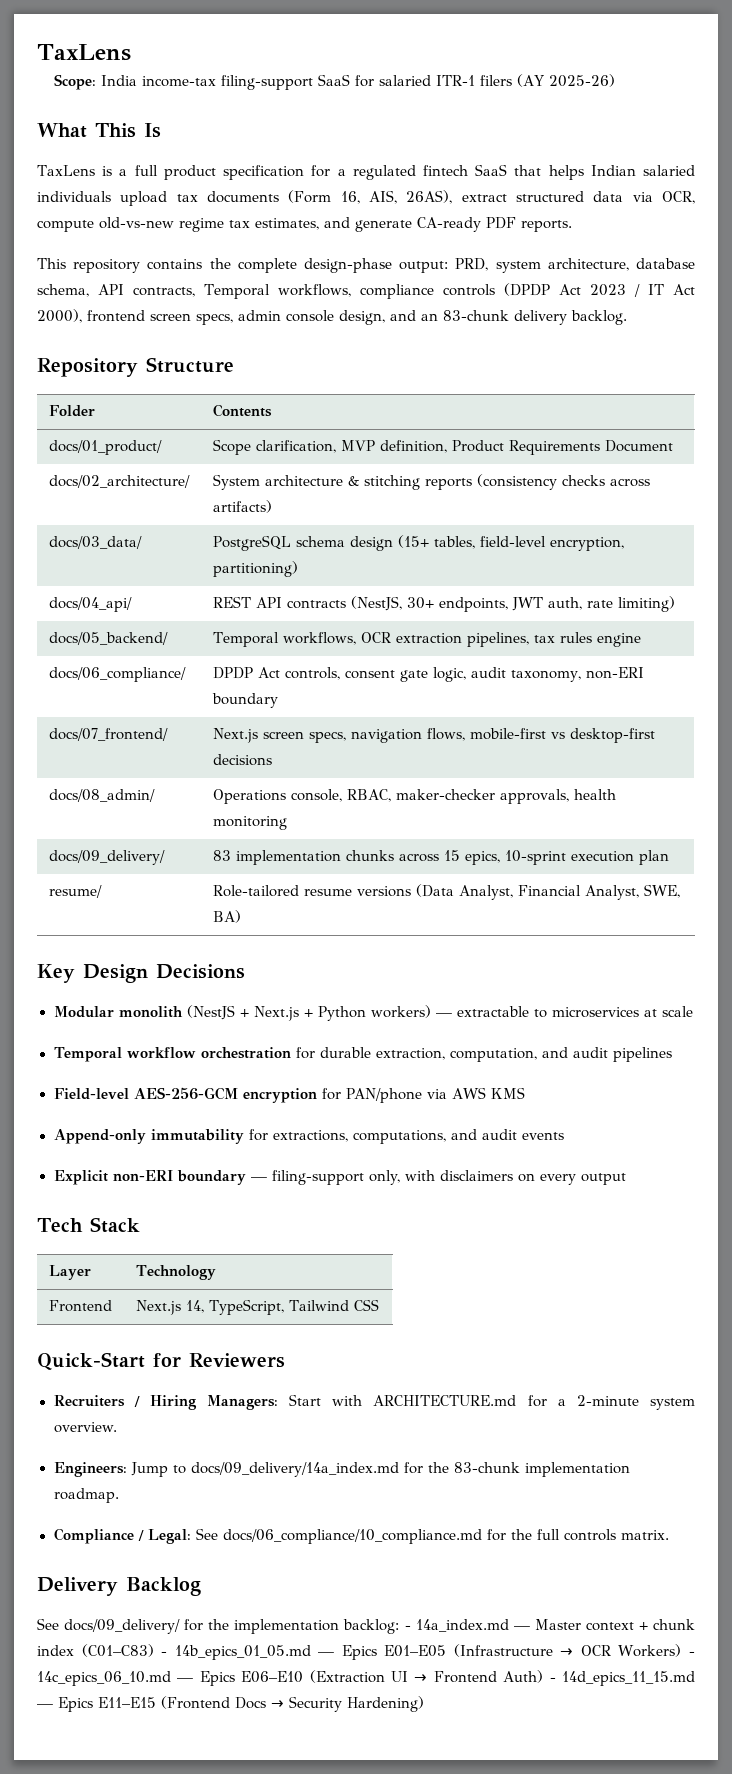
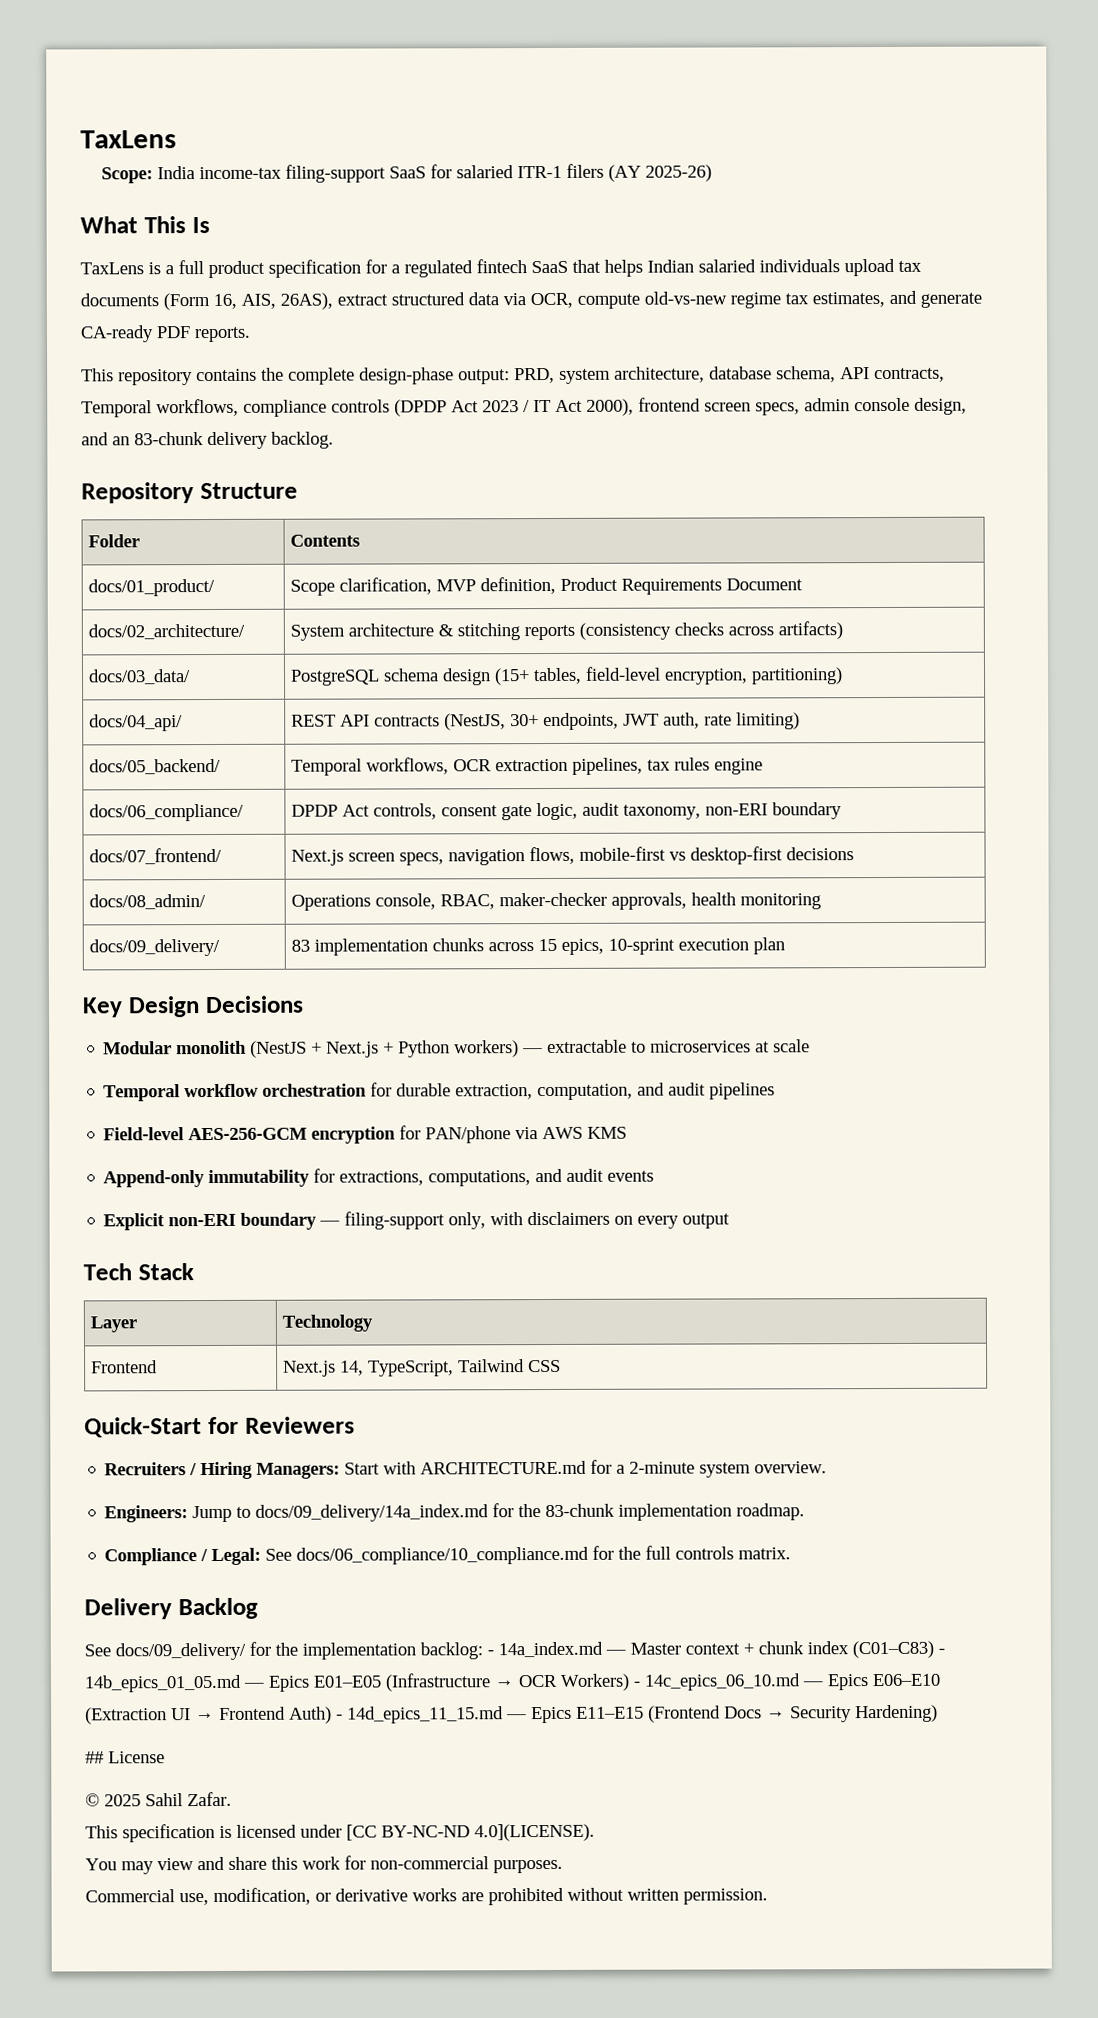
[48,885,102,898] [212,884,680,900] [212,910,241,923] // resume/ | Role-tailored resume versions (Data Analyst, Financial Analyst, SWE, BA) -> (786, 946) none
(424, 1704) none -> [85,1751,165,1764] [85,1791,232,1807] [85,1823,595,1843] [85,1855,563,1875] [85,1887,768,1906] // ## License // © 2025 Sahil Zafar. // This specification is licensed under [CC BY-NC-ND 4.0](LICENSE). // You may view and share this work for non-commercial purposes. // Commercial use, modification, or derivative works are prohibited without written permission.

